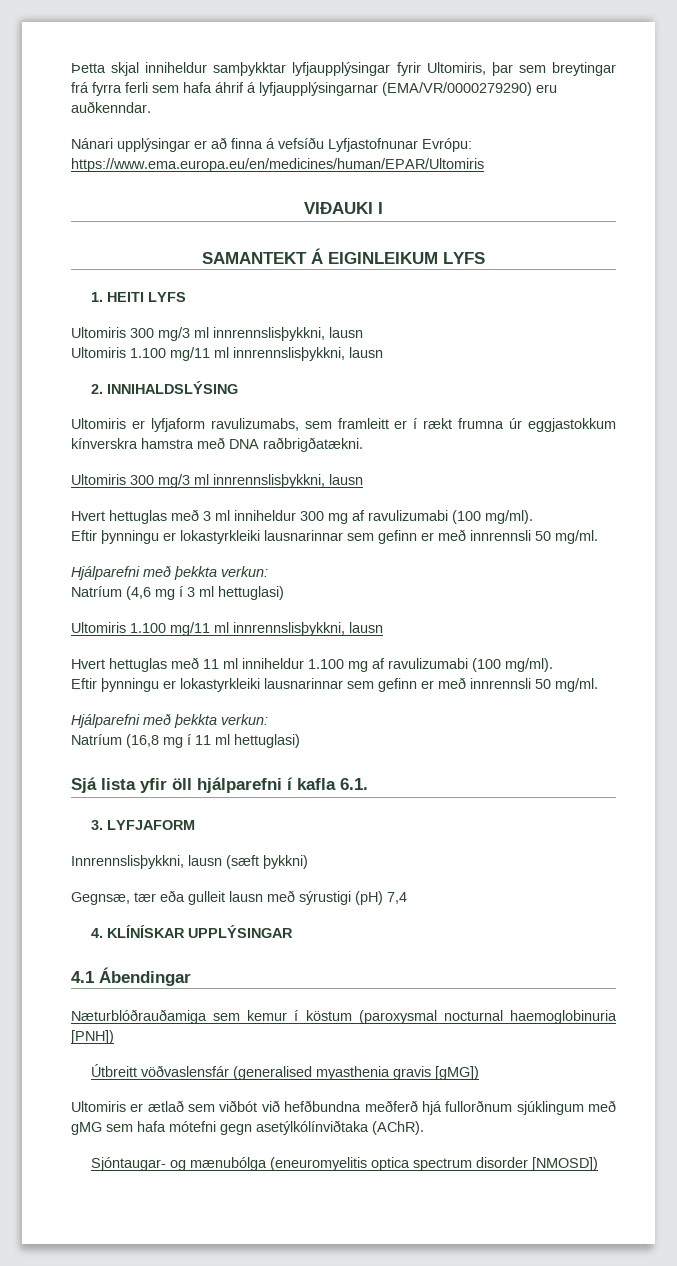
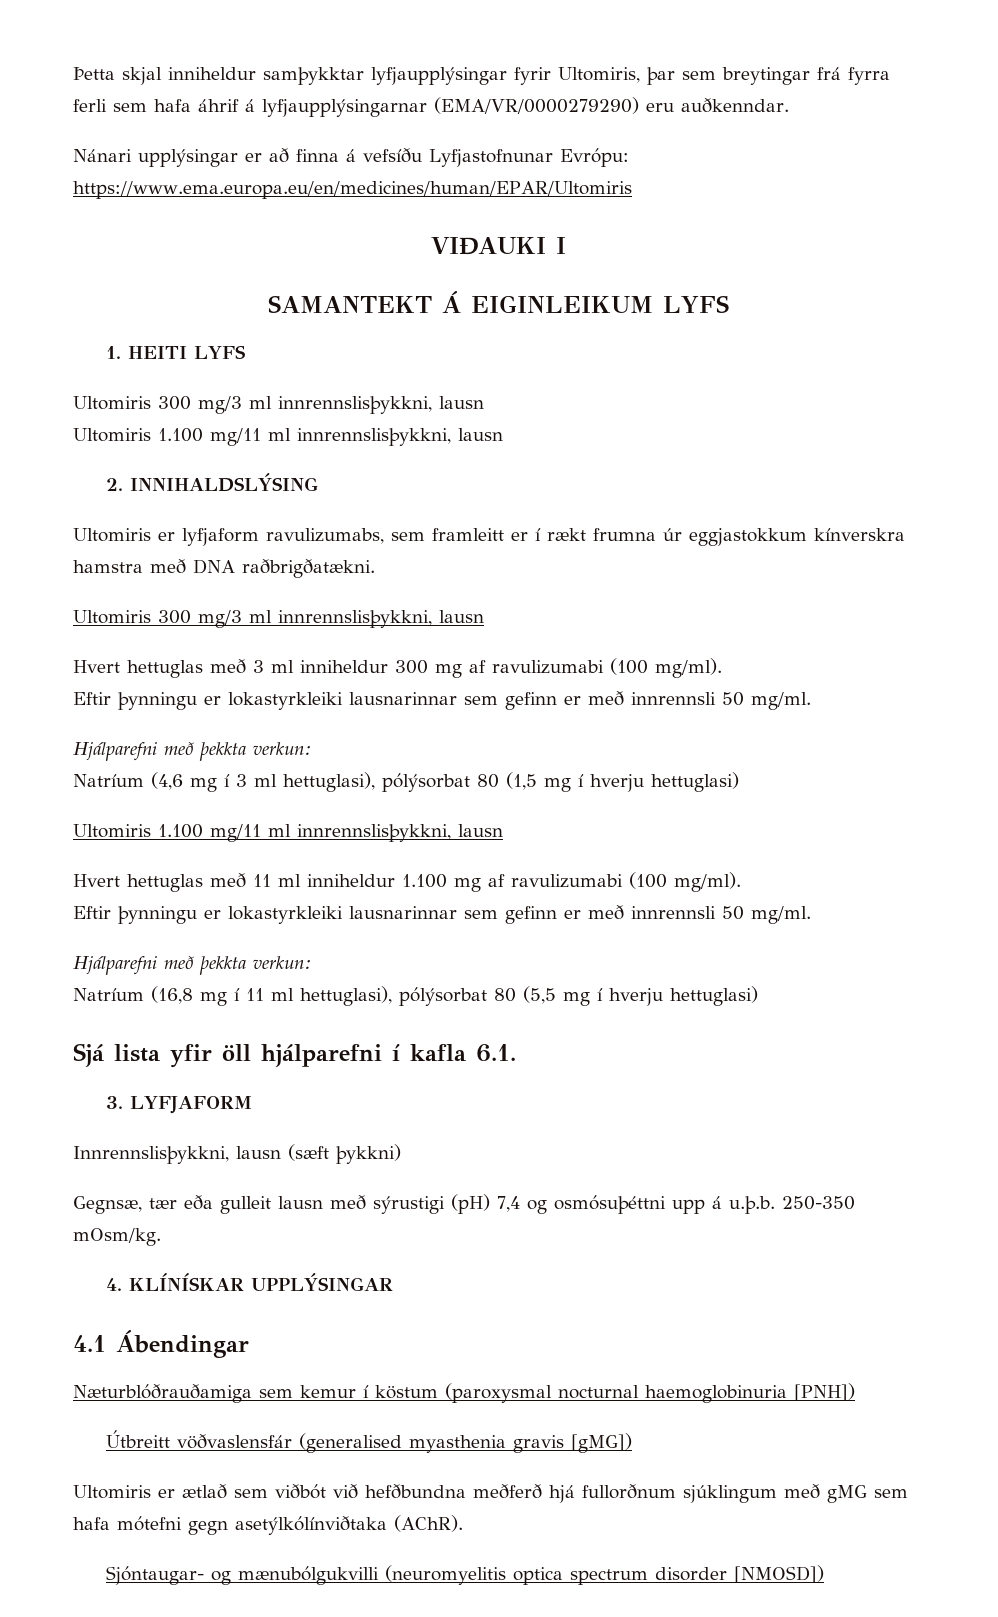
(214, 591) none -> [283,772,644,792] hettuglasi), pólýsorbat 80 (1,5 mg í hverju
(230, 739) none -> [300,986,663,1006] hettuglasi), pólýsorbat 80 (5,5 mg í hverju
(407, 898) none -> [527,1195,855,1214] [73,1228,161,1246] og osmósuþéttni upp á u.þ.b. 250-350 mOsm/kg.
[189,1157,367,1171] mænubólga (eneuromyelitis -> [237,1565,506,1585] mænubólgukvilli (neuromyelitis

